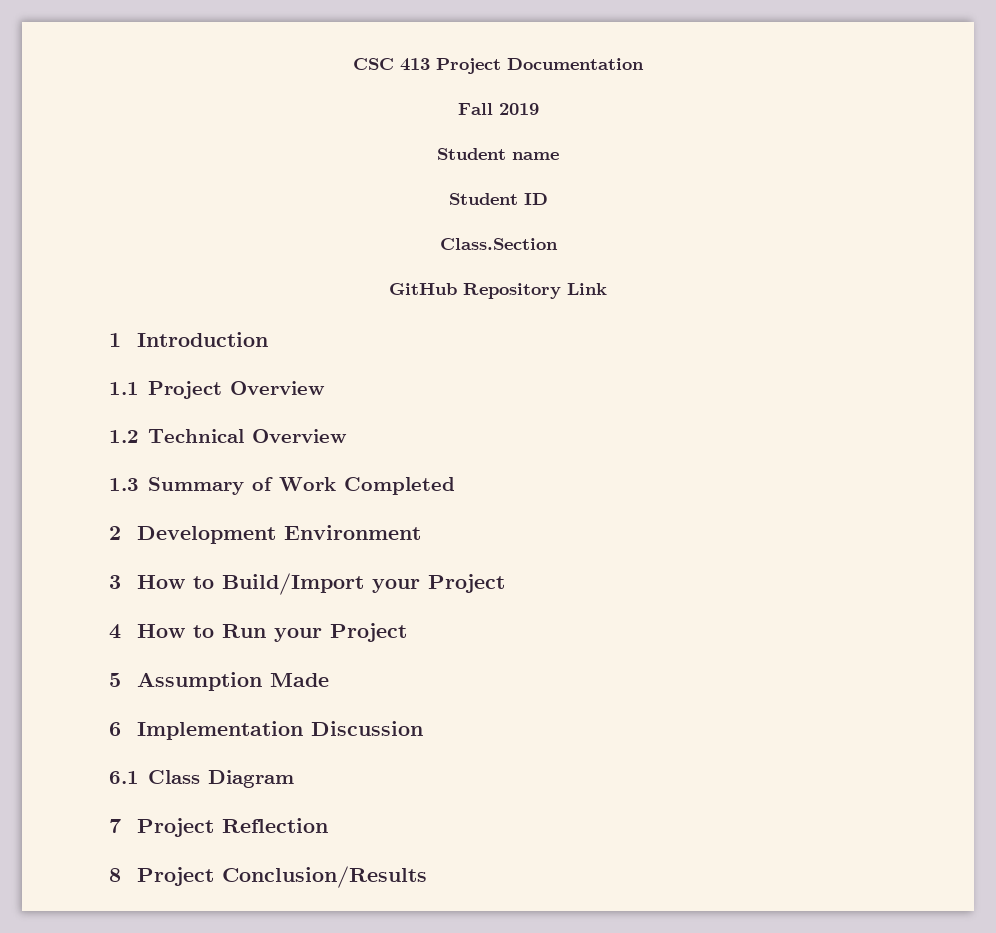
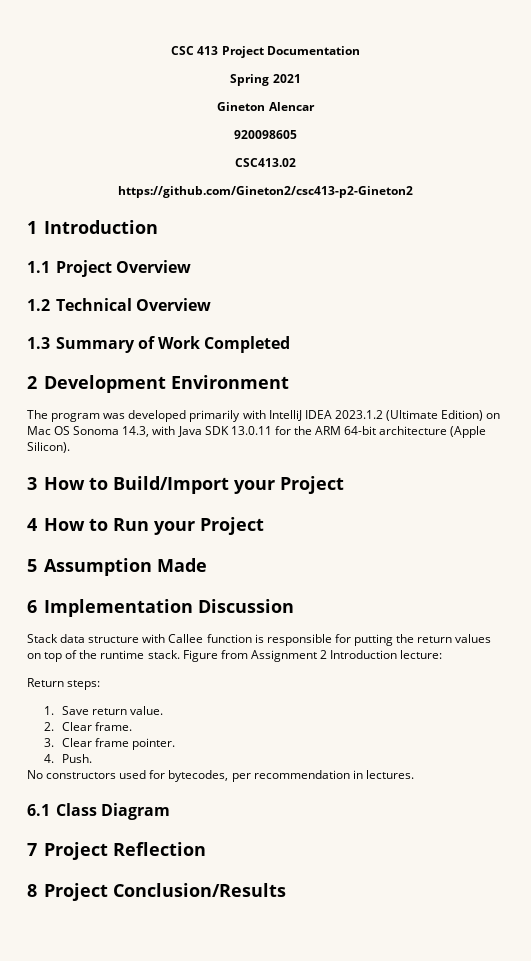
[457,103,539,115] [437,148,559,160] [448,193,548,205] [439,238,558,250] [389,283,607,299] Fall 2019 // Student name // Student ID // Class.Section // GitHub Repository Link -> [230,74,301,86] [217,102,315,111] [234,130,297,139] [235,158,296,167] [118,186,413,198] Spring 2021 // Gineton Alencar // 920098605 // CSC413.02 // https://github.com/Gineton2/csc413-p2-Gineton2
(421, 532) none -> [27,410,501,422] [27,426,487,438] [27,442,70,453] // The program was developed primarily with IntelliJ IDEA 2023.1.2 (Ultimate Edition) on Mac OS Sonoma 14.3, with Java SDK 13.0.11 for the ARM 64-bit architecture (Apple Silicon).
(423, 728) none -> [27,634,492,646] [27,650,443,662] [27,678,101,690] [44,706,163,715] [44,722,132,731] [44,738,175,750] [44,754,92,763] [27,770,414,782] // Stack data structure with Callee function is responsible for putting the return values on top of the runtime stack. Figure from Assignment 2 Introduction lecture: // Return steps: // 1. Save return value. // 2. Clear frame. // 3. Clear frame pointer. // 4. Push. // No constructors used for bytecodes, per recommendation in lectures.

